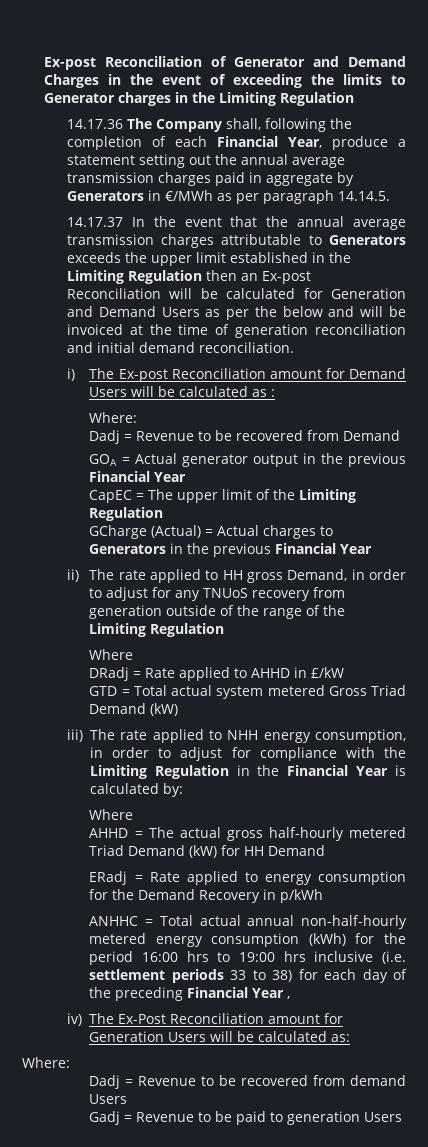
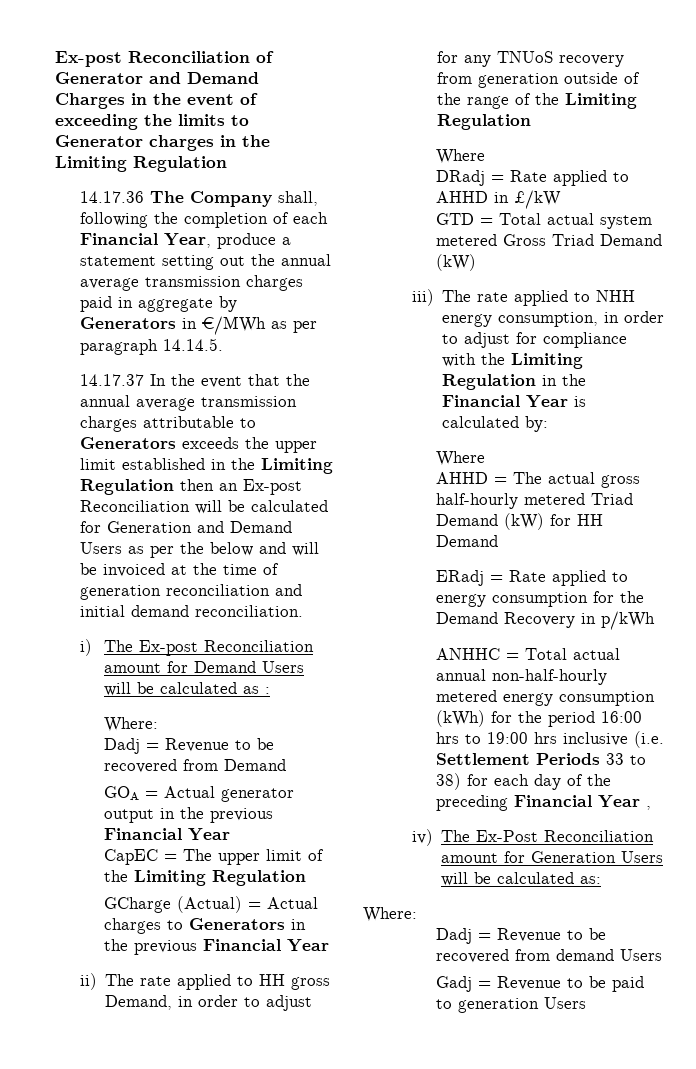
[89,969,224,983] settlement periods -> [436,753,601,765] Settlement Periods

